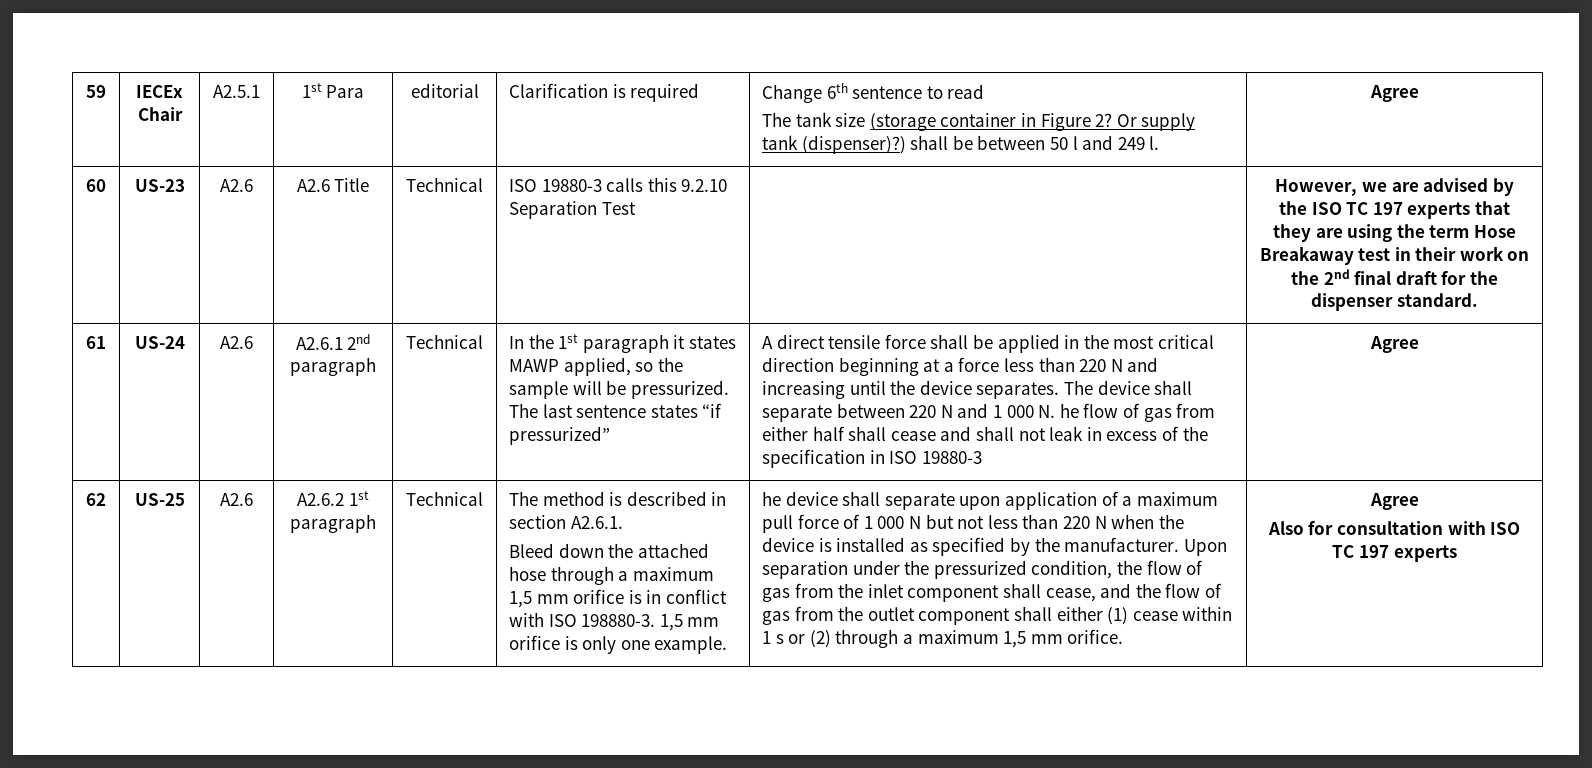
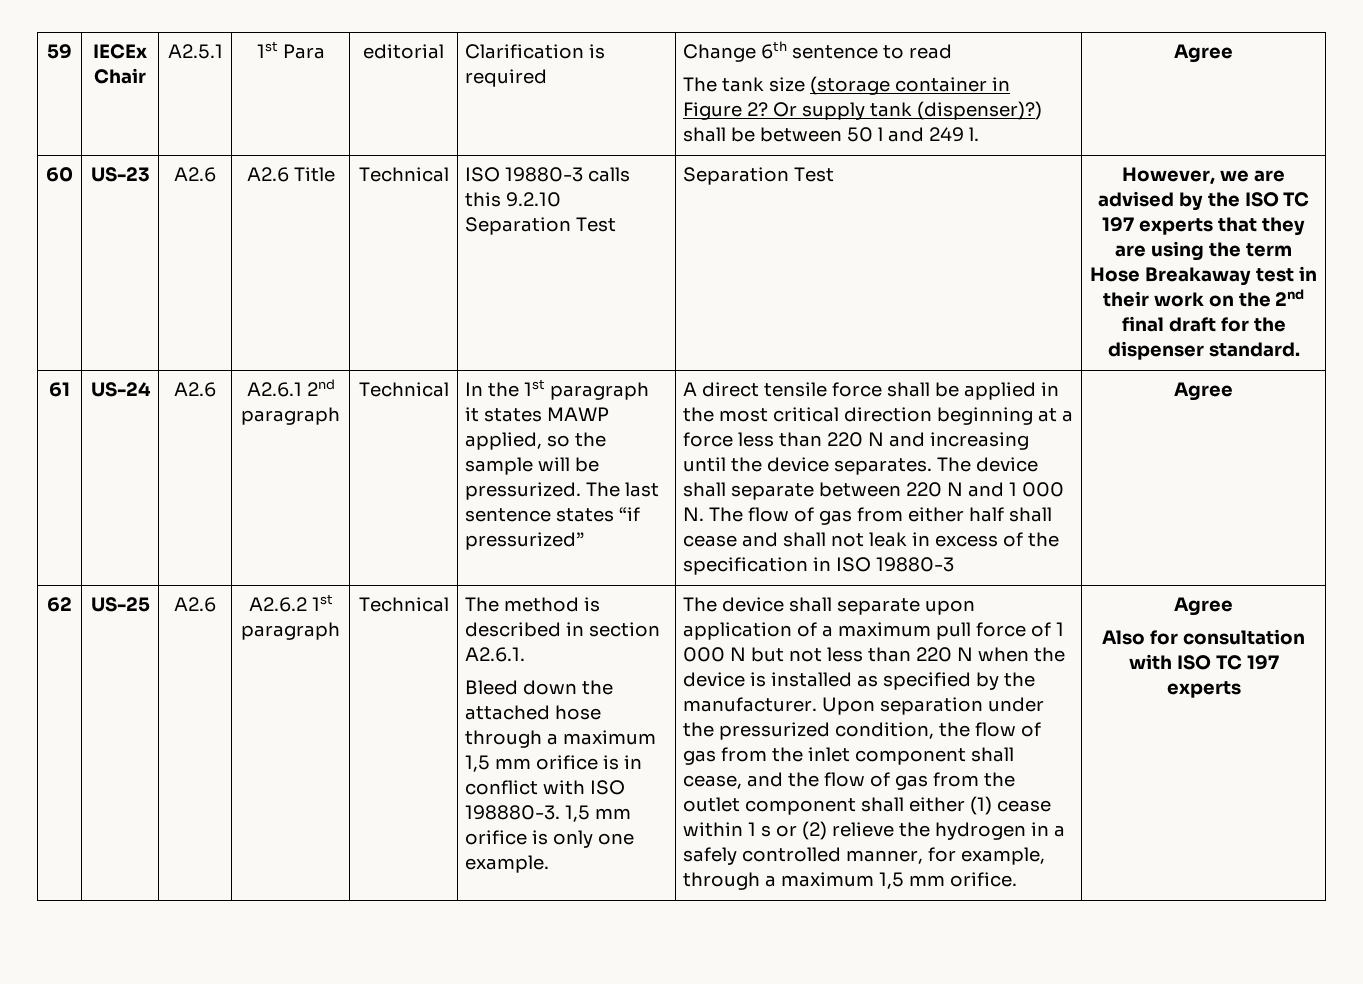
(636, 208) none -> [683,167,835,185] Separation Test
[1059,403,1079,418] he -> [709,507,744,522] The
[762,491,782,506] he -> [683,597,718,612] The
(831, 639) none -> [832,822,1066,840] [683,847,1046,865] relieve the hydrogen in a safely controlled manner, for example,

